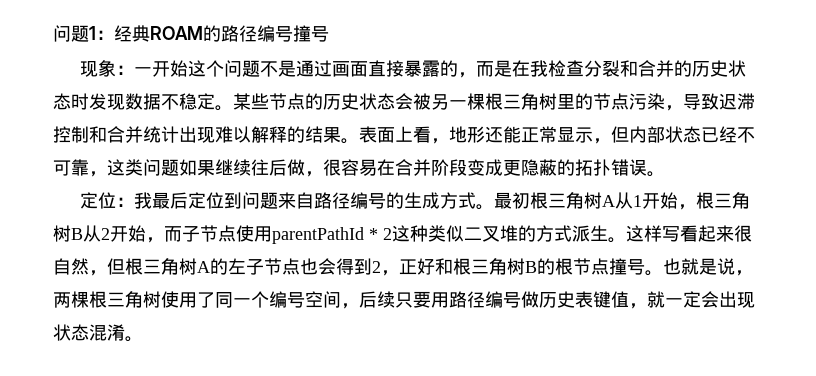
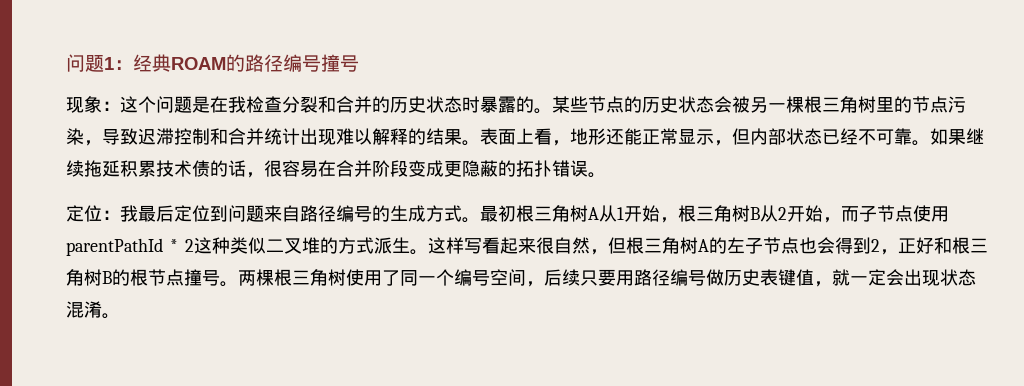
[134,60,189,77] 一开始 -> (120, 106) none
[260,60,495,78] 不是通过画面直接暴露的，而 -> (192, 104) none
[89,93,215,110] 发现数据不稳定 -> [480,96,534,113] 暴露的
[89,159,305,177] ，这类问题如果继续往后做 -> [912,128,984,146] [66,160,246,177] 。如果继续拖延积累技术债的话
[663,258,753,276] 也就是说， -> (238, 284) none

